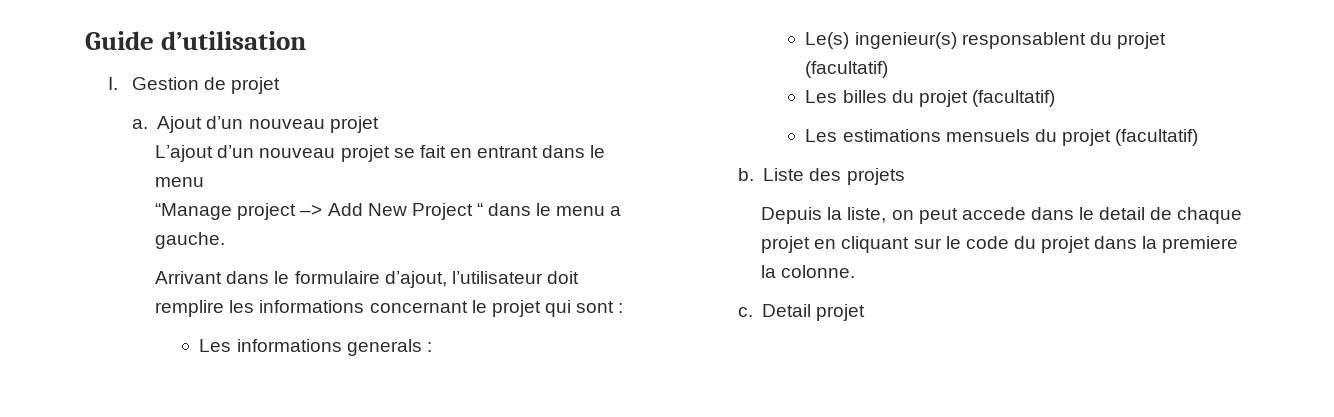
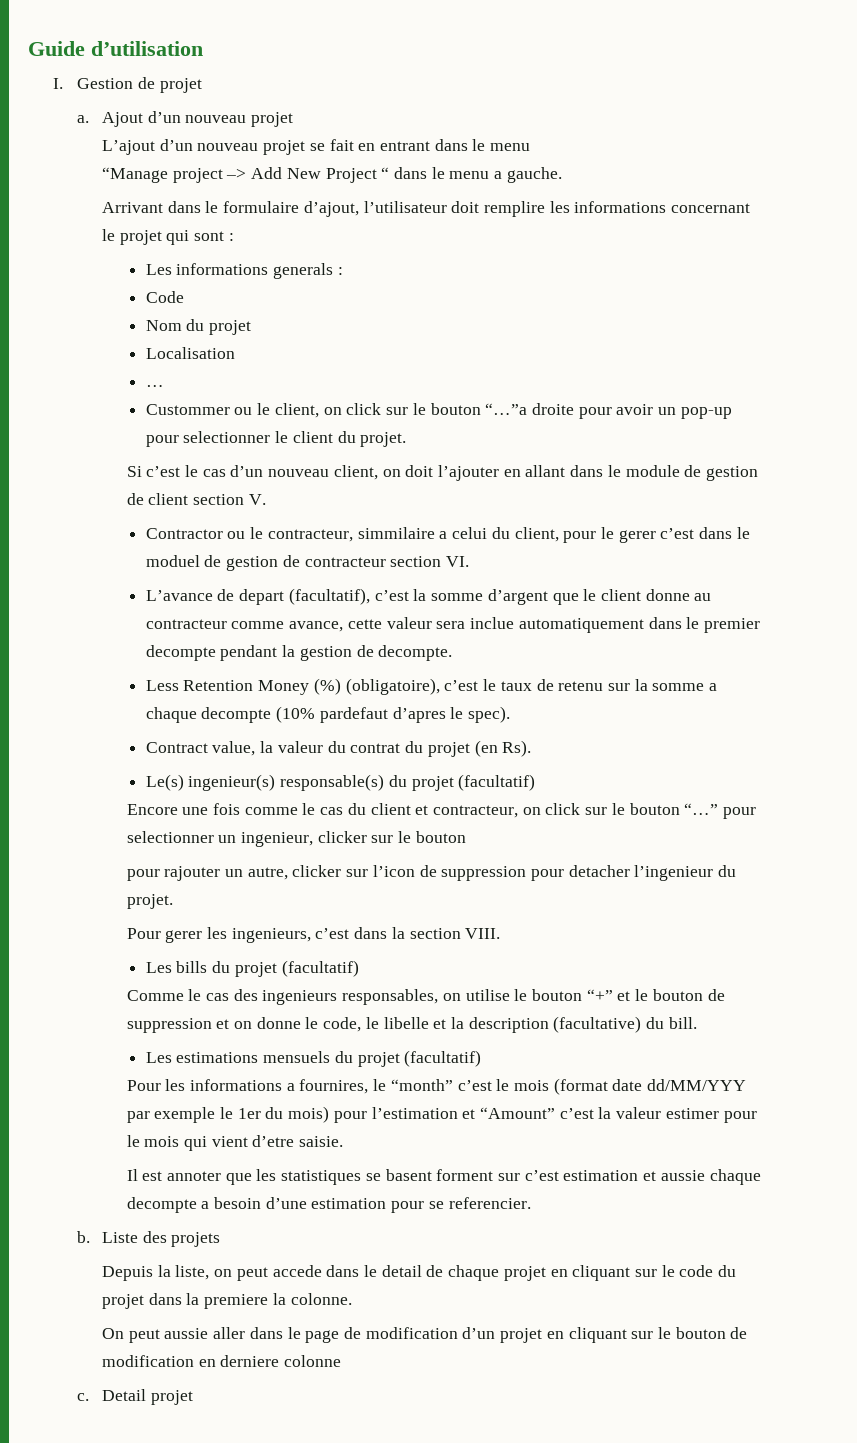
(432, 347) none -> [145,291,184,303] [145,319,252,335] [145,347,235,359] [145,385,164,387] [145,403,732,419] [145,431,407,447] [126,465,759,481] [126,493,266,505] [145,527,750,543] [145,555,470,571] [145,588,712,605] [145,617,761,633] [145,645,453,661] [145,678,718,695] [145,706,511,723] [145,740,532,757] // Code // Nom du projet // Localisation // … // Custommer ou le client, on click sur le bouton “…”a droite pour avoir un pop-up pour selectionner le client du projet. // Si c’est le cas d’un nouveau client, on doit l’ajouter en allant dans le module de gestion de client section V. // Contractor ou le contracteur, simmilaire a celui du client, pour le gerer c’est dans le moduel de gestion de contracteur section VI. // L’avance de depart (facultatif), c’est la somme d’argent que le client donne au contracteur comme avance, cette valeur sera inclue automatiquement dans le premier decompte pendant la gestion de decompte. // Less Retention Money (%) (obligatoire), c’est le taux de retenu sur la somme a chaque decompte (10% pardefaut d’apres le spec). // Contract value, la valeur du contrat du projet (en Rs).
[961,32,1167,49] [805,61,889,78] [805,90,1056,107] responsablent du projet (facultatif) // Les billes du projet (facultatif) -> [280,774,536,791] [126,803,757,819] [126,831,466,847] [126,865,737,881] [126,894,173,909] [126,927,501,943] [145,960,359,977] [126,989,725,1005] [126,1016,697,1033] responsable(s) du projet (facultatif) // Encore une fois comme le cas du client et contracteur, on click sur le bouton “…” pour selectionner un ingenieur, clicker sur le bouton // pour rajouter un autre, clicker sur l’icon de suppression pour detacher l’ingenieur du projet. // Pour gerer les ingenieurs, c’est dans la section VIII. // Les bills du projet (facultatif) // Comme le cas des ingenieurs responsables, on utilise le bouton “+” et le bouton de suppression et on donne le code, le libelle et la description (facultative) du bill.
(1199, 137) none -> [126,1078,747,1095] [126,1106,757,1123] [126,1135,344,1151] [126,1169,761,1185] [126,1197,531,1213] // Pour les informations a fournires, le “month” c’est le mois (format date dd/MM/YYY par exemple le 1er du mois) pour l’estimation et “Amount” c’est la valeur estimer pour le mois qui vient d’etre saisie. // Il est annoter que les statistiques se basent forment sur c’est estimation et aussie chaque decompte a besoin d’une estimation pour se referencier.
(856, 271) none -> [101,1327,748,1343] [101,1355,342,1367] // On peut aussie aller dans le page de modification d’un projet en cliquant sur le bouton de modification en derniere colonne

